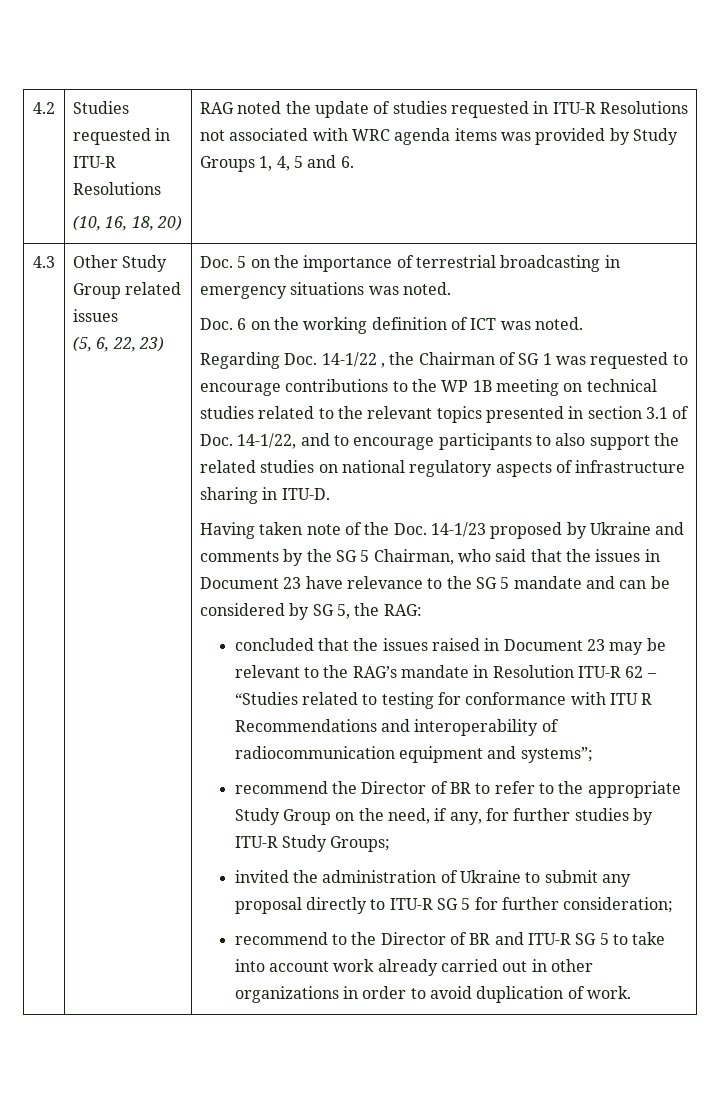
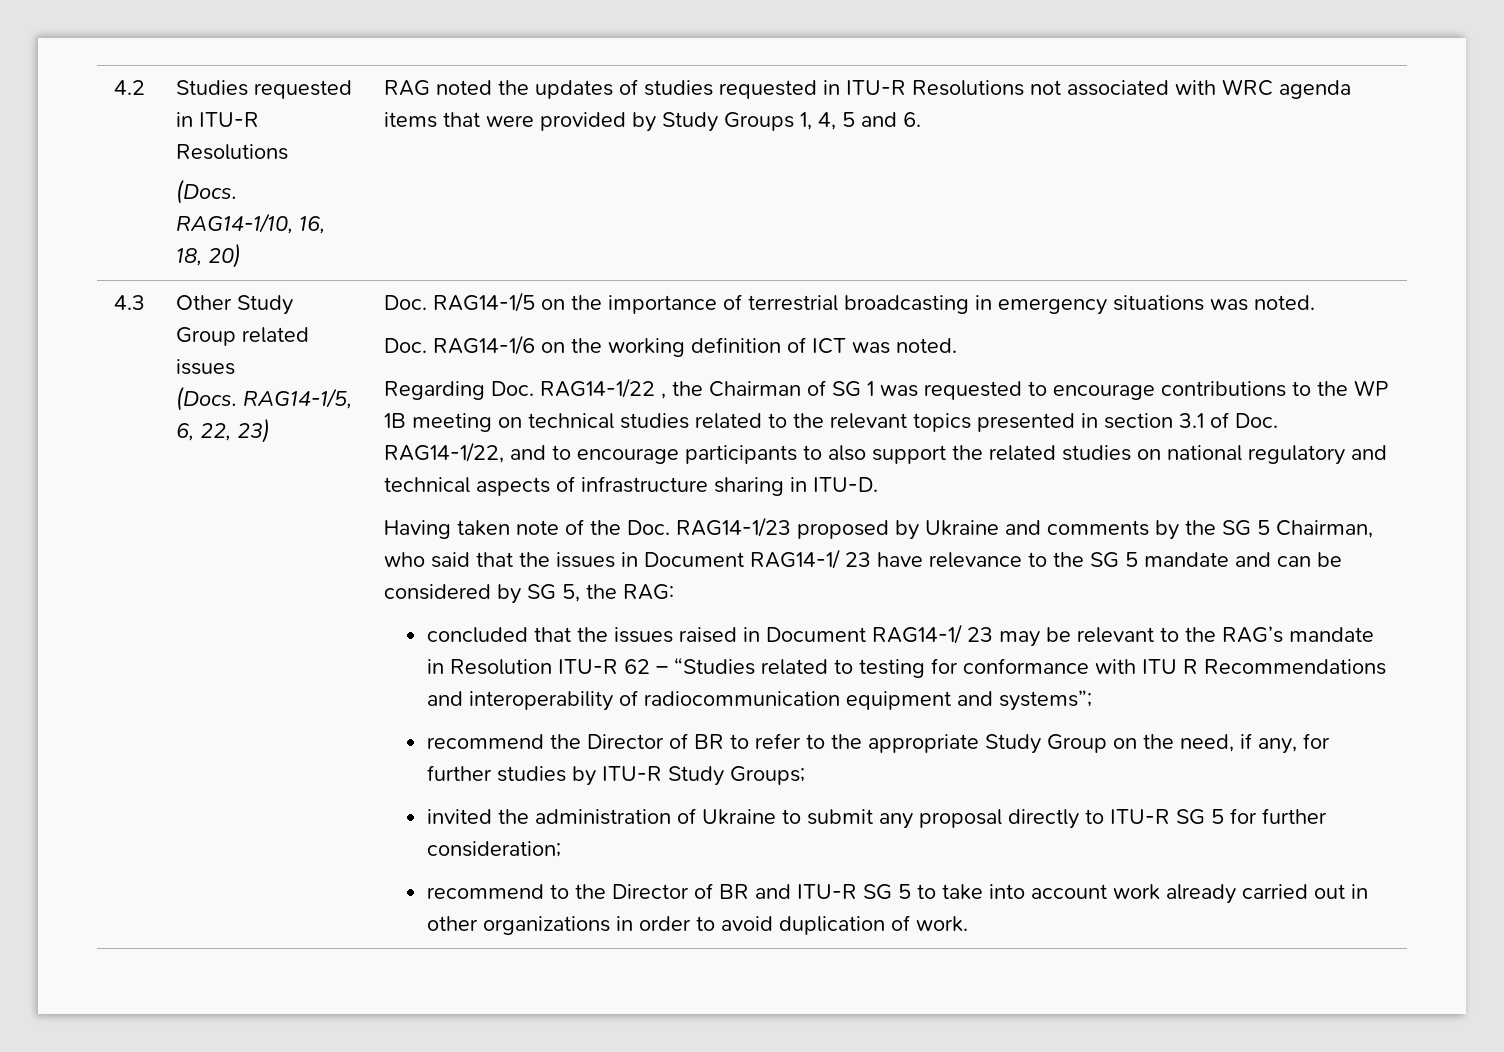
[73,215,102,231] (10, -> [175,179,237,204] [175,213,293,234] (Docs. RAG14-1/10,
[314,101,369,118] update -> [534,80,613,99] updates
[500,132,531,141] was -> [442,112,534,127] that were
[73,336,93,352] (5, -> [175,386,352,411] (Docs. RAG14-1/5,
[237,256,247,268] 5 -> [432,292,535,312] RAG14-1/5
[237,318,247,330] 6 -> [432,335,535,355] RAG14-1/6
[321,352,377,367] 14-1/22 -> [539,378,655,398] RAG14-1/22
[237,433,297,449] 14-1/22, -> [383,442,504,463] RAG14-1/22,
(493, 468) none -> [1350,445,1387,460] [383,477,470,493] and technical
[430,522,486,537] 14-1/23 -> [675,517,791,537] RAG14-1/23
(280, 583) none -> [749,549,840,569] RAG14-1/
(583, 645) none -> [872,624,963,644] RAG14-1/

